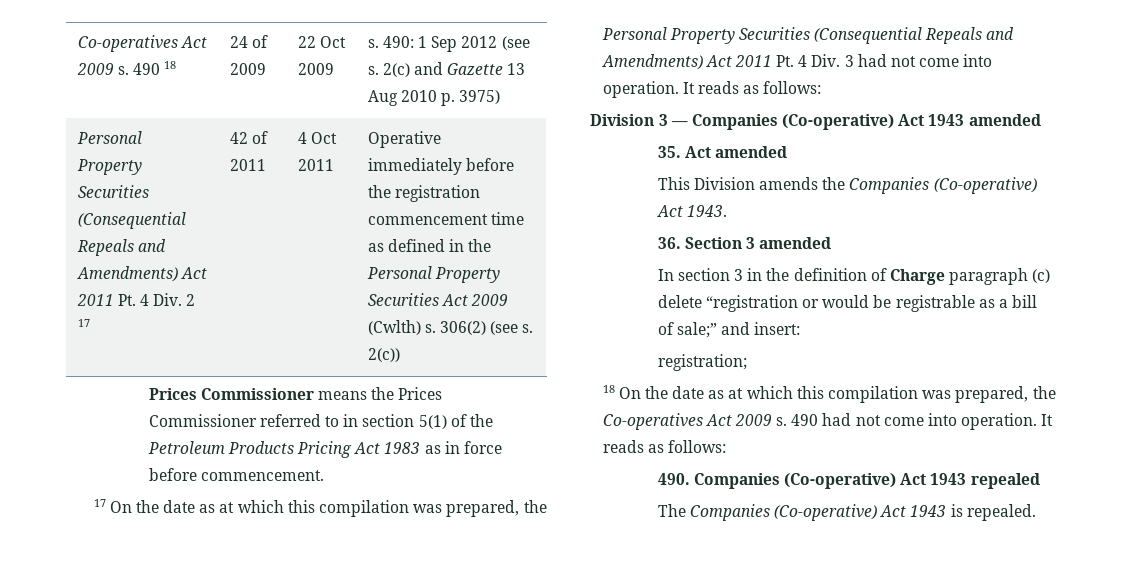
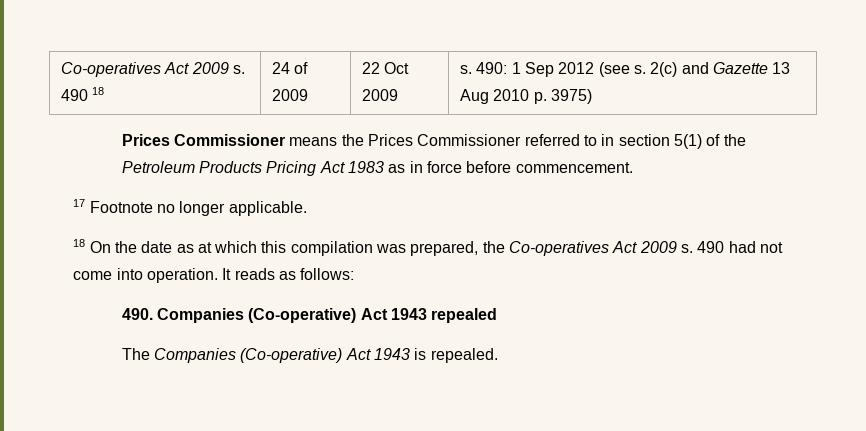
[76,131,142,144] [76,159,142,175] [77,185,149,198] [77,212,186,229] [76,239,166,256] [76,266,207,282] [76,293,196,306] [77,319,90,327] [229,131,268,144] [229,159,266,171] [297,132,337,144] [297,159,334,171] [367,131,441,148] [367,158,514,175] [367,185,480,202] [367,212,524,225] [367,239,492,252] [366,266,500,283] [367,293,509,306] [367,320,534,335] [367,348,400,362] // Personal Property Securities (Consequential Repeals and Amendments) Act 2011 Pt. 4 Div. 2 17 | 42 of 2011 | 4 Oct 2011 | Operative immediately before the registration commencement time as defined in the Personal Property Securities Act 2009 (Cwlth) s. 306(2) (see s. 2(c)) -> (592, 96) none
[109,500,547,517] [601,27,1015,44] [601,54,993,70] [602,81,822,98] [590,114,1041,130] [657,146,787,158] [657,177,1037,194] [656,205,727,217] [657,237,832,249] [657,268,1051,285] [657,295,1038,312] [657,322,801,338] [657,354,747,371] On the date as at which this compilation was prepared, the Personal Property Securities (Consequential Repeals and Amendments) Act 2011 Pt. 4 Div. 3 had not come into operation. It reads as follows: // Division 3 — Companies (Co-operative) Act 1943 amended // 35. Act amended // This Division amends the Companies (Co-operative) Act 1943. // 36. Section 3 amended // In section 3 in the definition of Charge paragraph (c) delete “registration or would be registrable as a bill of sale;” and insert: // registration; -> [89,201,307,216] Footnote no longer applicable.

